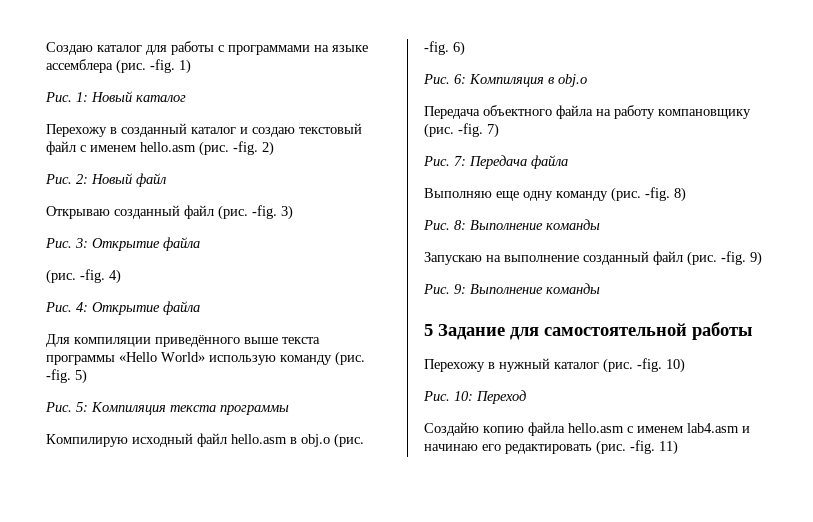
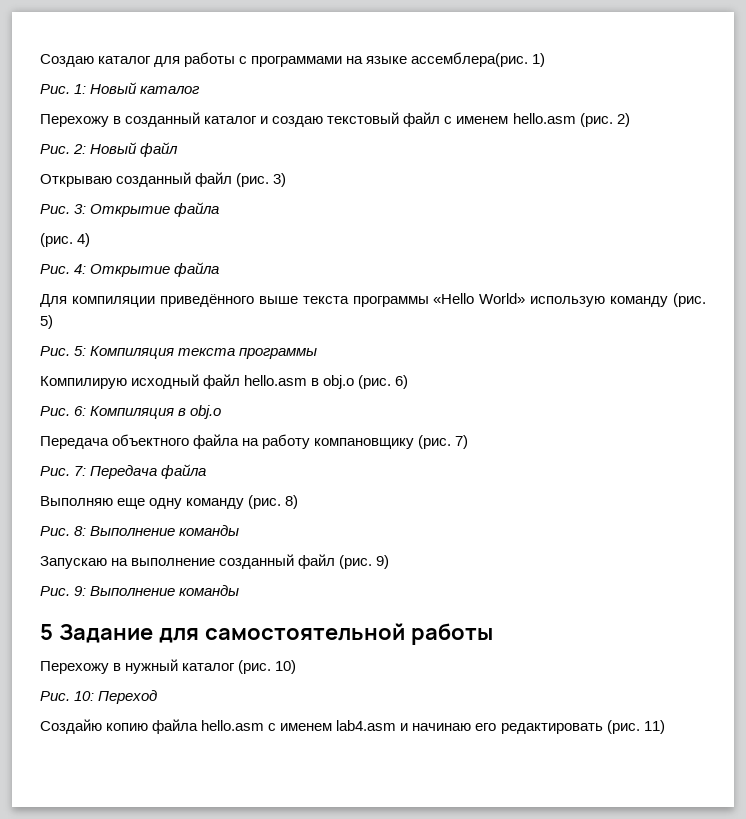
[46,59,175,74] ассемблера (рис. -fig. -> [411,52,529,67] ассемблера(рис.
[233,141,258,155] -fig. -> (613, 120) none
[252,205,277,219] -fig. -> (270, 180) none
[80,269,105,283] -fig. -> (73, 240) none
[46,369,71,383] -fig. -> (706, 300) none
[424,41,449,55] -fig. -> (392, 382) none
[458,123,483,137] -fig. -> (452, 442) none
[645,187,670,201] -fig. -> (282, 502) none
[721,251,746,265] -fig. -> (373, 562) none
[637,358,662,372] -fig. -> (272, 667) none
[630,440,655,454] -fig. -> (640, 727) none

